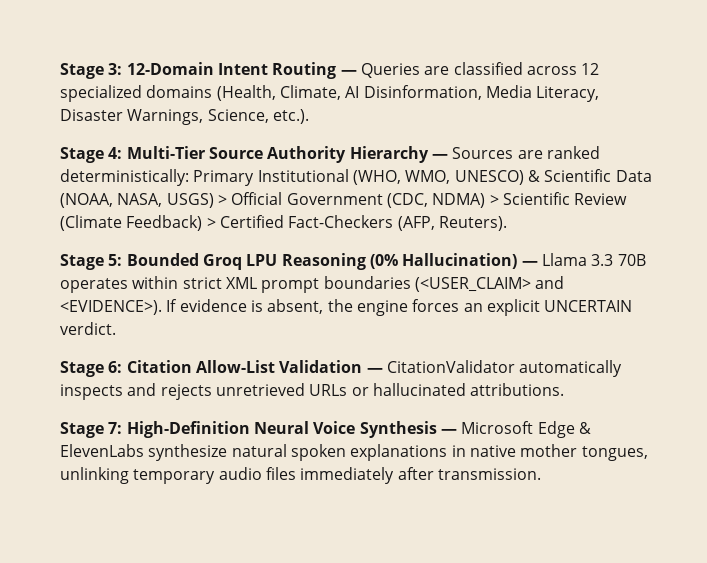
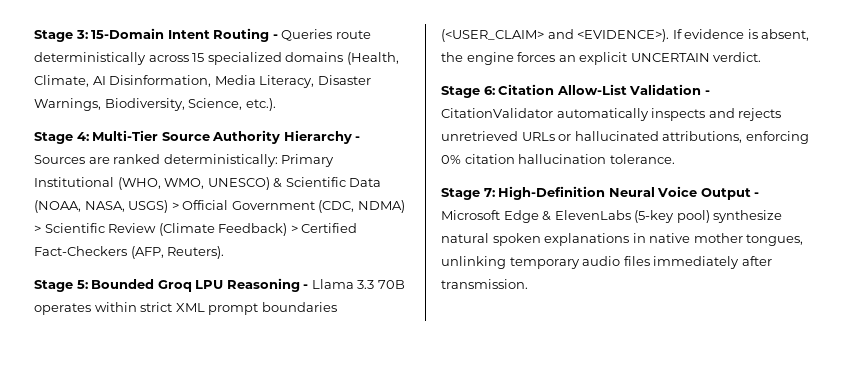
[126,62,214,75] 12-Domain -> [91,28,165,39] 15-Domain
[340,62,600,78] ― Queries are classified across 12 -> [272,29,371,41] [34,52,205,65] - Queries route deterministically across 15
(204, 117) none -> [104,98,185,111] Biodiversity,
[431,154,448,159] ― -> [355,136,361,141] -
[369,253,538,269] (0% Hallucination) ― -> [303,284,309,289] -
[366,368,383,373] ― -> [704,90,710,95] -
[470,383,565,396] attributions. -> [662,131,809,144] [441,154,675,164] attributions, enforcing 0% citation hallucination tolerance.
[359,421,457,438] Synthesis ― -> [700,188,760,200] Output -
(144, 450) none -> [634,210,710,223] (5-key pool)

